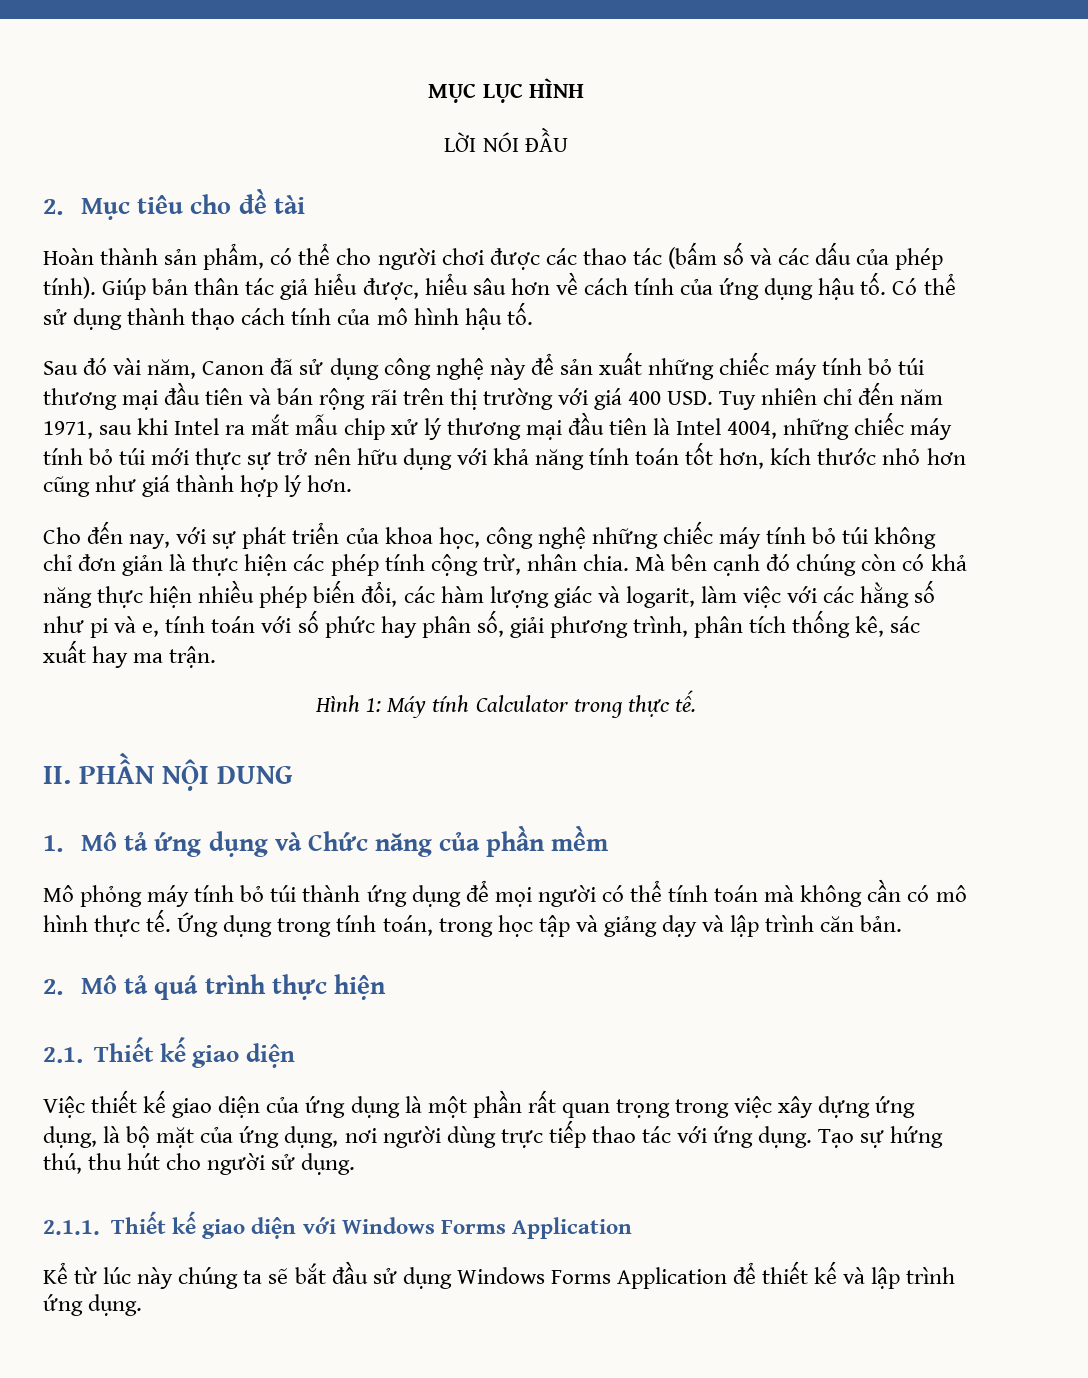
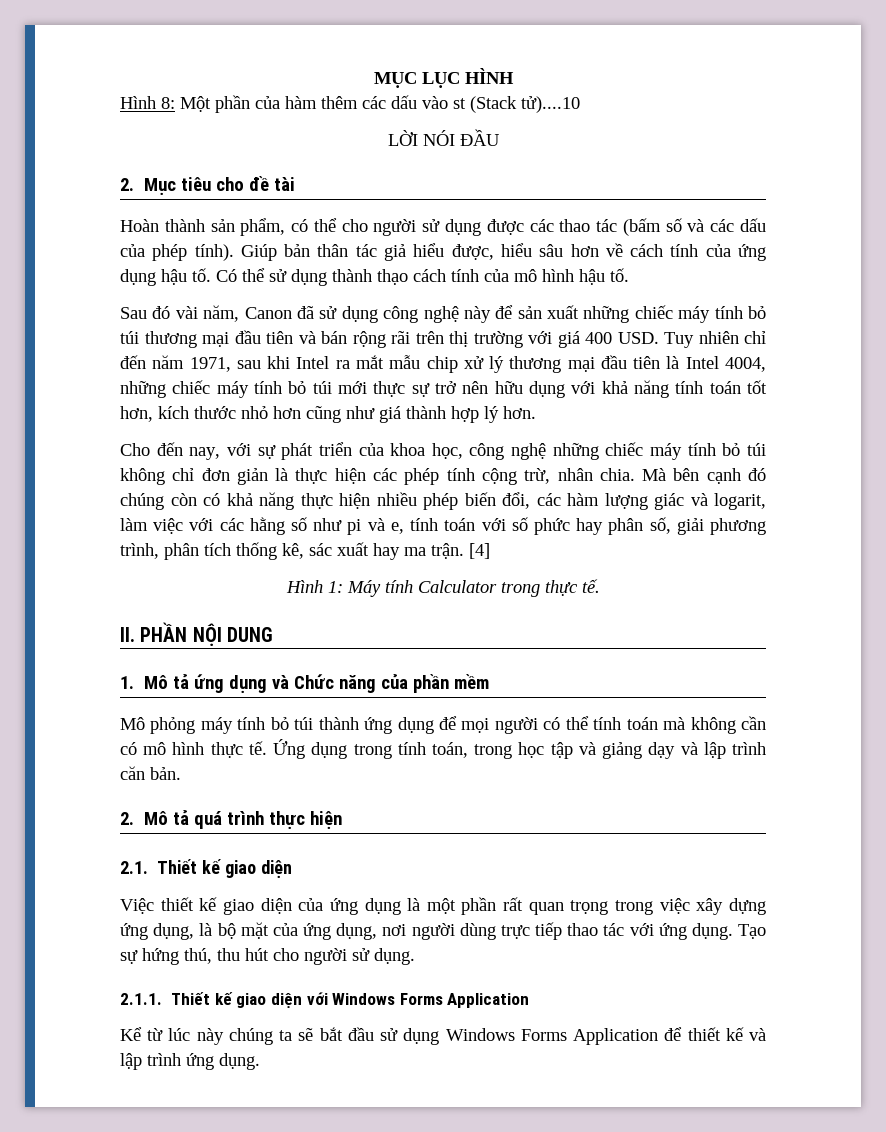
(584, 88) none -> [120,95,580,113] // Hình 8: Một phần của hàm thêm các dấu vào st (Stack tử)....10
[441,248,484,265] chơi -> [422,219,481,236] sử dụng
(217, 657) none -> [469,543,490,559] [4]

